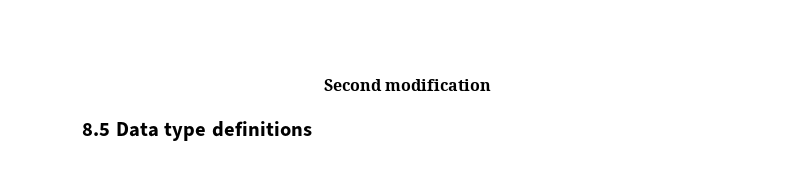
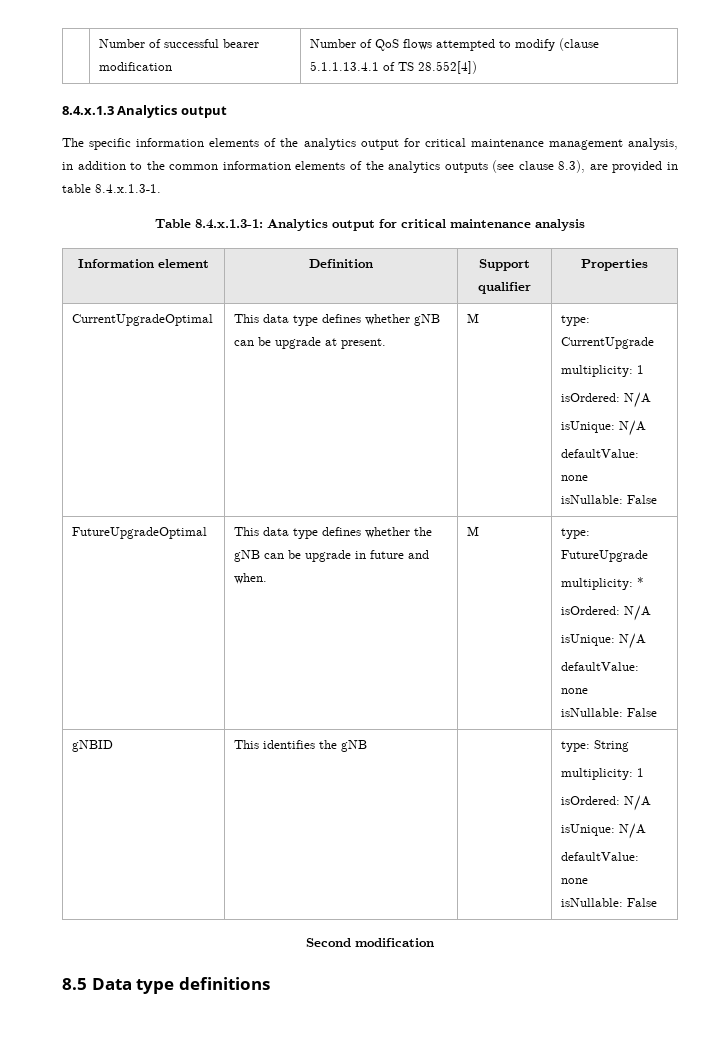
(323, 85) none -> [99,39,260,48] [99,62,173,71] [310,38,600,51] [310,61,478,74] [62,105,227,118] [62,138,678,150] [62,160,678,173] [62,184,161,193] [155,219,585,231] [78,259,209,268] [309,259,373,268] [479,259,530,271] [478,282,531,294] [581,259,648,271] [72,314,214,326] [234,314,441,326] [234,337,387,349] [467,313,480,323] [561,315,591,326] [561,337,655,349] [561,365,645,377] [561,392,652,408] [561,420,647,436] [561,449,640,458] [561,475,589,481] [561,495,658,504] [72,527,208,539] [234,527,433,539] [234,550,430,562] [234,573,268,584] [467,526,480,536] [561,528,591,539] [561,550,649,562] [561,577,645,590] [561,605,652,621] [561,633,647,649] [561,662,640,671] [561,688,589,694] [561,708,658,717] [72,740,114,752] [234,740,368,752] [561,740,630,752] [561,768,645,780] [561,795,652,811] [561,823,647,839] [561,852,640,861] [561,878,589,884] [561,898,658,907] | Number of successful bearer modification | Number of QoS flows attempted to modify (clause 5.1.1.13.4.1 of TS 28.552[4]) // 8.4.x.1.3 Analytics output // The specific information elements of the analytics output for critical maintenance management analysis, in addition to the common information elements of the analytics outputs (see clause 8.3), are provided in table 8.4.x.1.3-1. // Table 8.4.x.1.3-1: Analytics output for critical maintenance analysis // Information element | Definition | Support qualifier | Properties // CurrentUpgradeOptimal | This data type defines whether gNB can be upgrade at present. | M | type: CurrentUpgrade // multiplicity: 1 // isOrdered: N/A // isUnique: N/A // defaultValue: none // isNullable: False // FutureUpgradeOptimal | This data type defines whether the gNB can be upgrade in future and when. | M | type: FutureUpgrade // multiplicity: * // isOrdered: N/A // isUnique: N/A // defaultValue: none // isNullable: False // gNBID | This identifies the gNB | | type: String // multiplicity: 1 // isOrdered: N/A // isUnique: N/A // defaultValue: none // isNullable: False //

